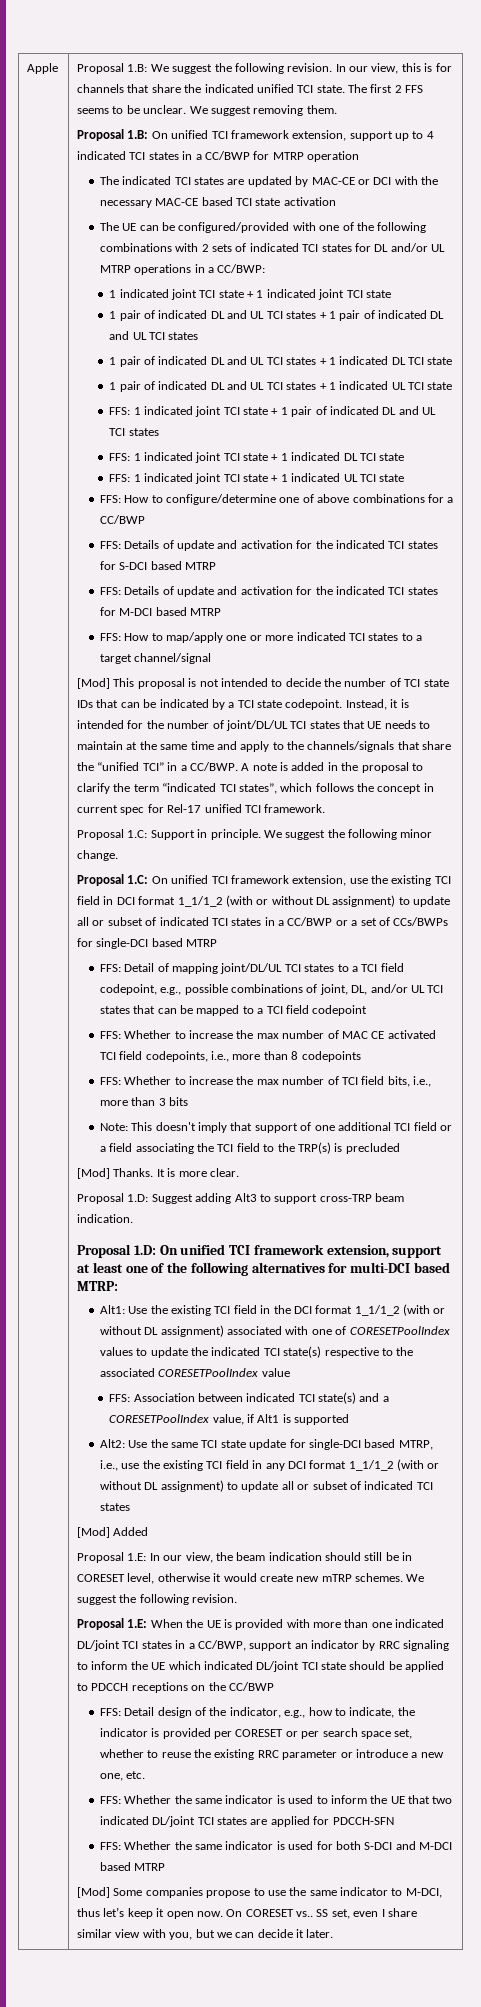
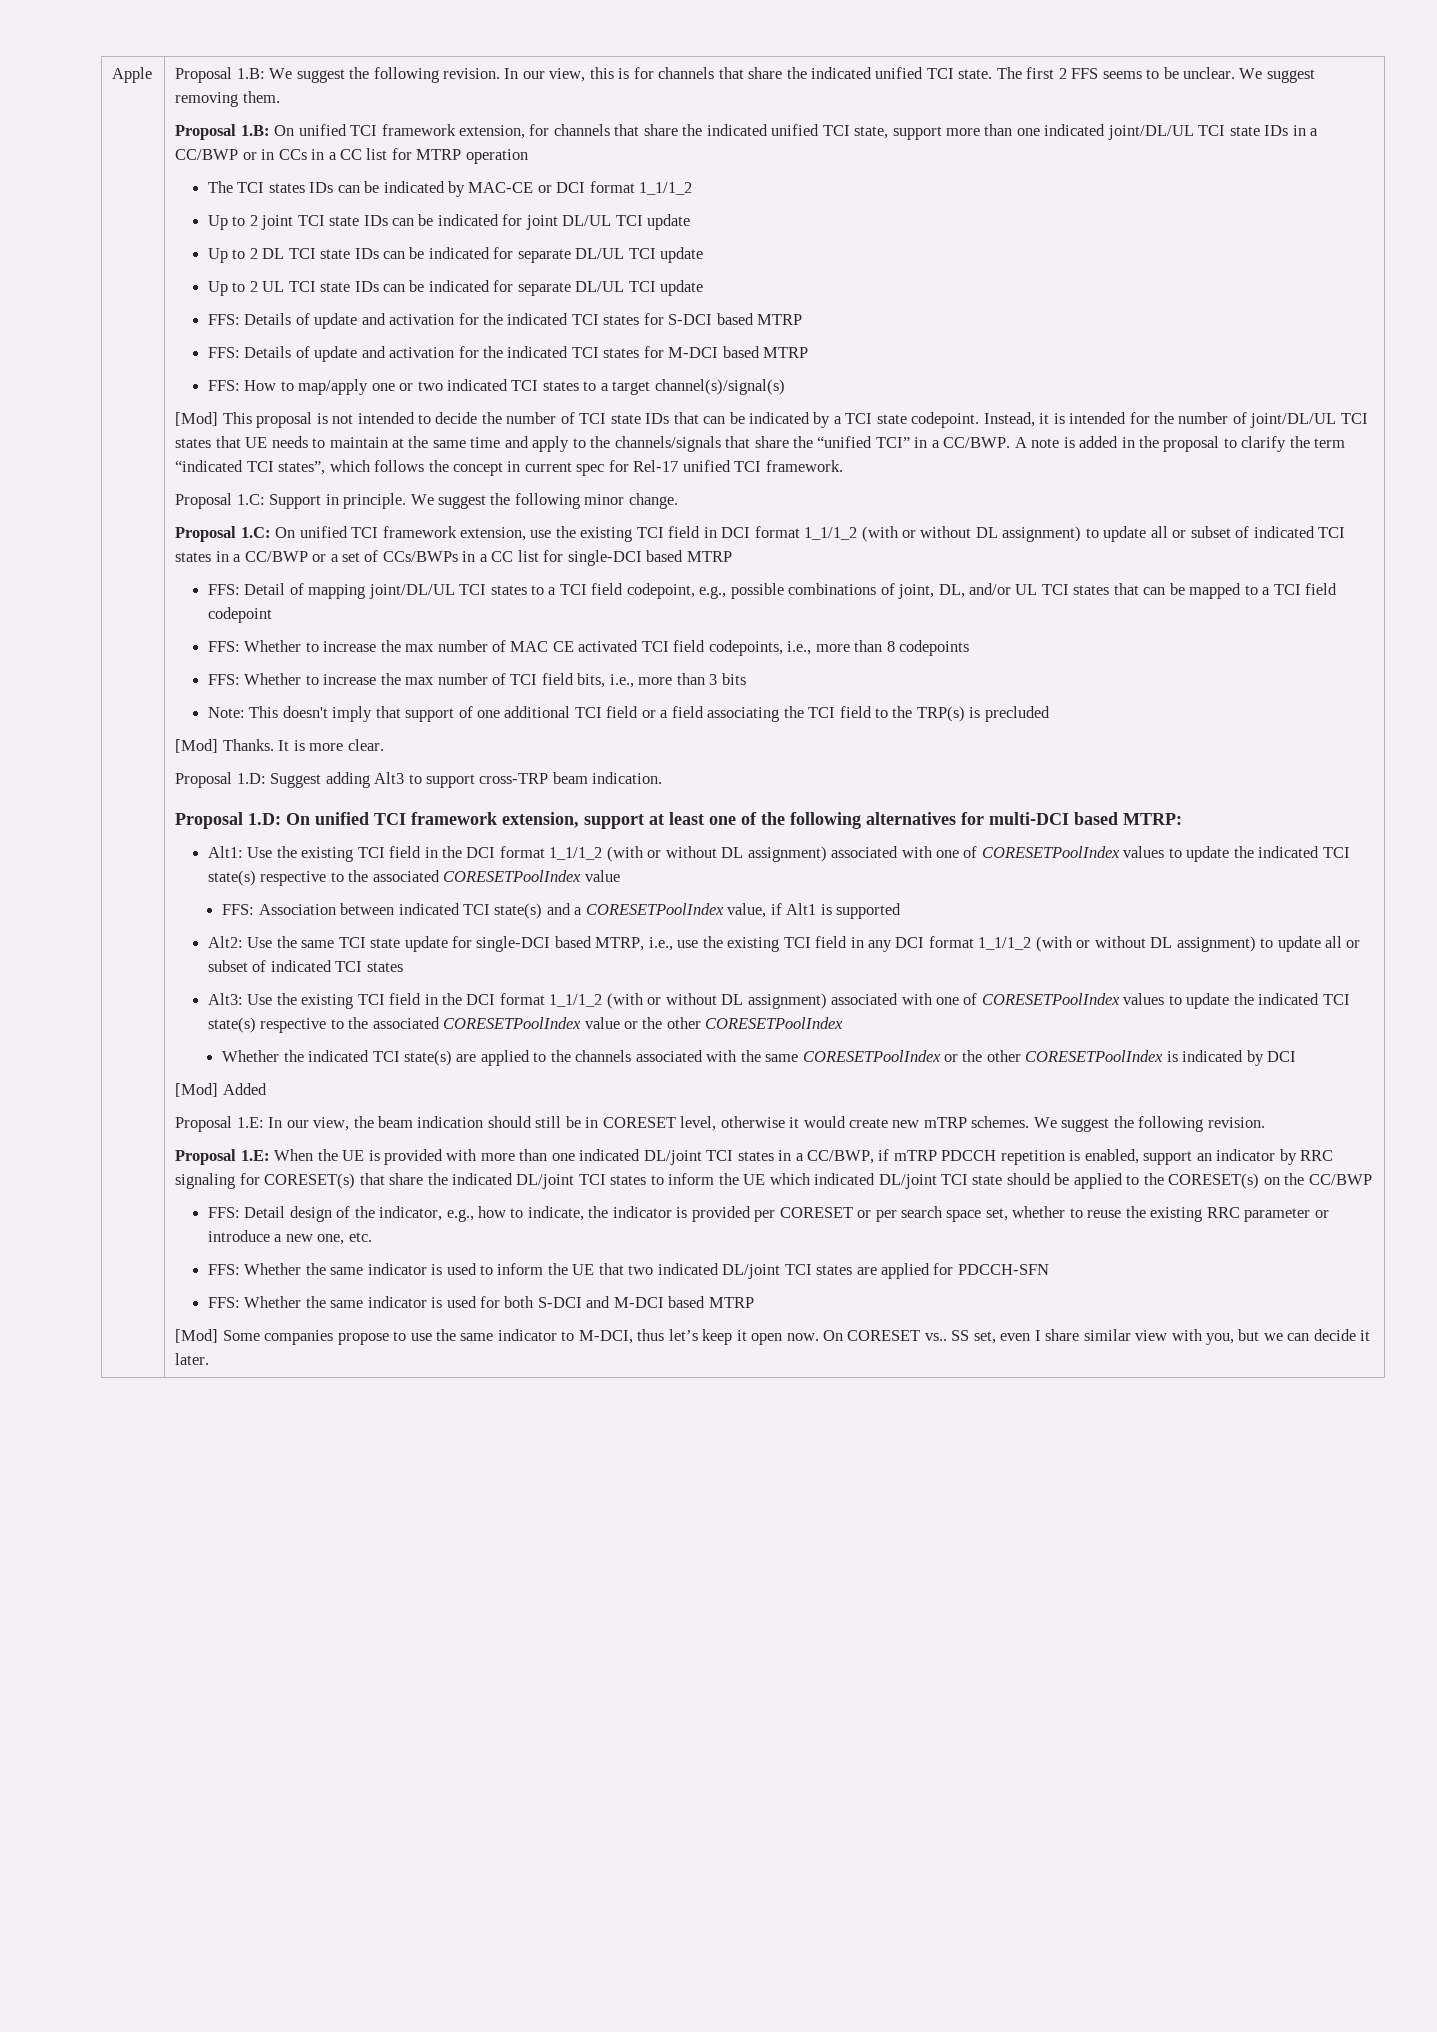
[349,131,434,141] [77,151,250,160] support up to 4 indicated TCI states in a CC/BWP -> [529,124,1319,140] [175,148,388,160] for channels that share the indicated unified TCI state, support more than one indicated joint/DL/UL TCI state IDs in a CC/BWP or in CCs in a CC list
[122,176,439,187] [99,197,336,208] [99,222,427,233] [99,243,446,252] [99,264,266,275] [109,289,391,300] [109,310,445,321] [109,331,199,340] [109,356,453,367] [109,381,453,392] [109,406,436,417] [109,428,159,436] [109,452,405,463] [109,473,405,484] [99,494,454,505] [99,515,145,524] indicated TCI states are updated by MAC-CE or DCI with the necessary MAC-CE based TCI state activation // The UE can be configured/provided with one of the following combinations with 2 sets of indicated TCI states for DL and/or UL MTRP operations in a CC/BWP: // 1 indicated joint TCI state + 1 indicated joint TCI state // 1 pair of indicated DL and UL TCI states + 1 pair of indicated DL and UL TCI states // 1 pair of indicated DL and UL TCI states + 1 indicated DL TCI state // 1 pair of indicated DL and UL TCI states + 1 indicated UL TCI state // FFS: 1 indicated joint TCI state + 1 pair of indicated DL and UL TCI states // FFS: 1 indicated joint TCI state + 1 indicated DL TCI state // FFS: 1 indicated joint TCI state + 1 indicated UL TCI state // FFS: How to configure/determine one of above combinations for a CC/BWP -> [237,181,693,197] [207,214,691,230] [207,247,704,263] [207,280,704,296] TCI states IDs can be indicated by MAC-CE or DCI format 1_1/1_2 // Up to 2 joint TCI state IDs can be indicated for joint DL/UL TCI update // Up to 2 DL TCI state IDs can be indicated for separate DL/UL TCI update // Up to 2 UL TCI state IDs can be indicated for separate DL/UL TCI update
[265,635,294,641] more -> [417,381,443,391] two
[134,653,212,664] channel/signal -> [654,379,785,395] channel(s)/signal(s)
(449, 921) none -> [462,550,539,562] in a CC list
(130, 1507) none -> [207,993,1350,1009] [207,1017,844,1033] [222,1050,1297,1066] // Alt3: Use the existing TCI field in the DCI format 1_1/1_2 (with or without DL assignment) associated with one of CORESETPoolIndex values to update the indicated TCI state(s) respective to the associated CORESETPoolIndex value or the other CORESETPoolIndex // Whether the indicated TCI state(s) are applied to the channels associated with the same CORESETPoolIndex or the other CORESETPoolIndex is indicated by DCI
(246, 1645) none -> [878,1149,1139,1165] if mTRP PDCCH repetition is enabled,
(450, 1645) none -> [239,1173,647,1189] for CORESET(s) that share the indicated DL/joint TCI states
[91,1682,188,1693] PDCCH receptions -> [1143,1173,1260,1189] the CORESET(s)

